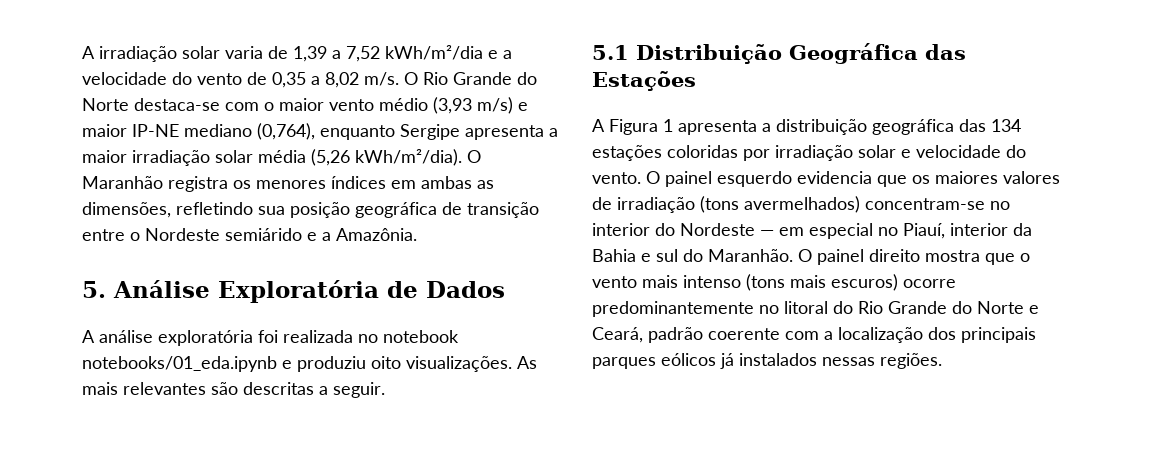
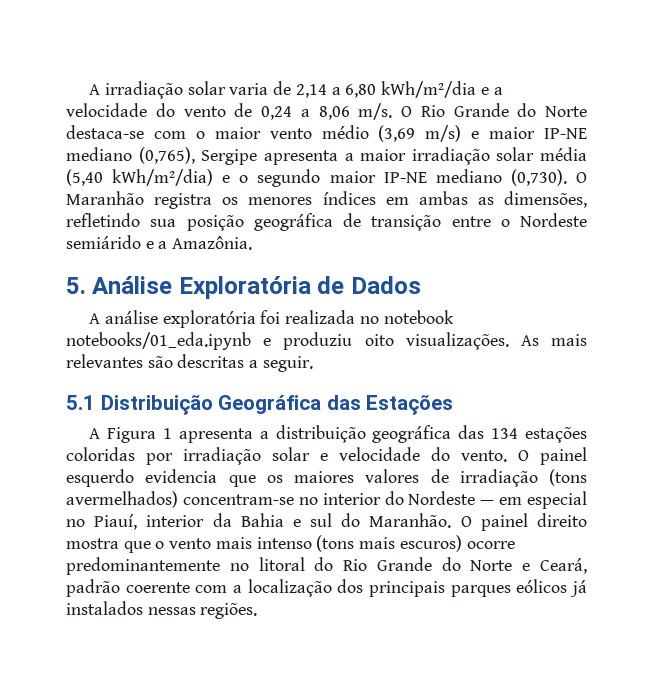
[293,46,380,62] 1,39 a 7,52 -> [295,84,377,98] 2,14 a 6,80
[272,72,359,88] 0,35 a 8,02 -> [261,106,350,120] 0,24 a 8,06
[433,97,472,114] (3,93 -> [378,125,416,142] (3,69
[257,123,395,140] (0,764), enquanto -> [138,147,195,164] (0,765),
[311,149,462,166] (5,26 kWh/m²/dia). -> [66,169,567,187] (5,40 kWh/m²/dia) e o segundo maior IP-NE mediano (0,730).

